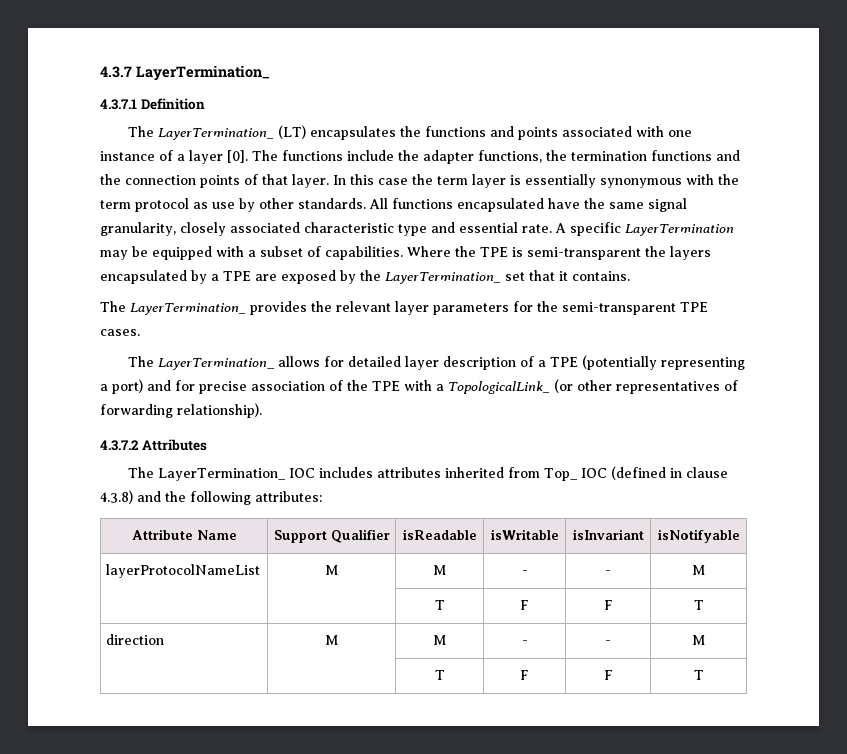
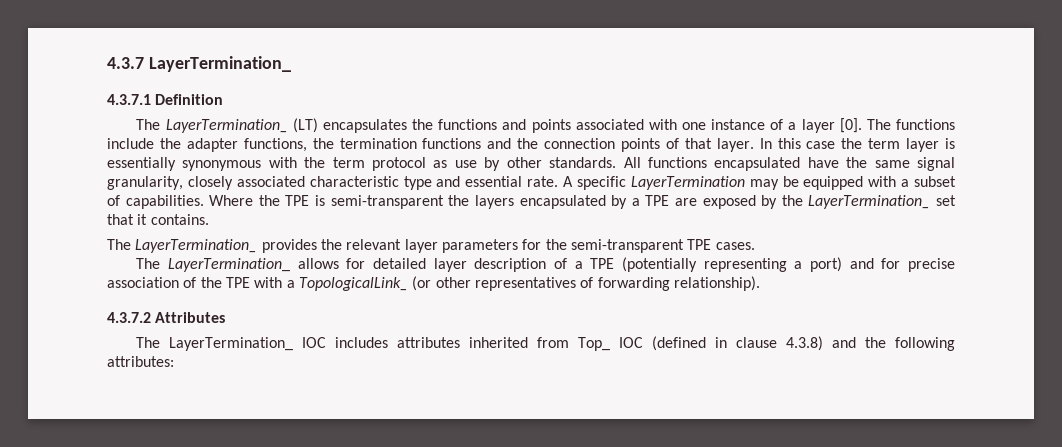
[131,529,237,540] [273,529,390,543] [402,529,477,540] [490,529,559,540] [572,529,644,540] [657,529,740,543] [106,564,261,578] [325,565,338,575] [433,565,446,575] [521,570,528,575] [605,570,611,575] [692,565,705,575] [434,600,445,610] [520,600,529,610] [603,600,613,610] [693,600,704,610] [106,634,165,645] [325,635,338,645] [433,635,446,645] [521,640,528,645] [605,640,611,645] [692,635,705,645] [434,670,445,680] [520,670,529,680] [603,670,613,680] [693,670,704,680] // Attribute Name | Support Qualifier | isReadable | isWritable | isInvariant | isNotifyable // layerProtocolNameList | M | M | - | - | M // | | T | F | F | T // direction | M | M | - | - | M // | | T | F | F | T -> (174, 361) none

